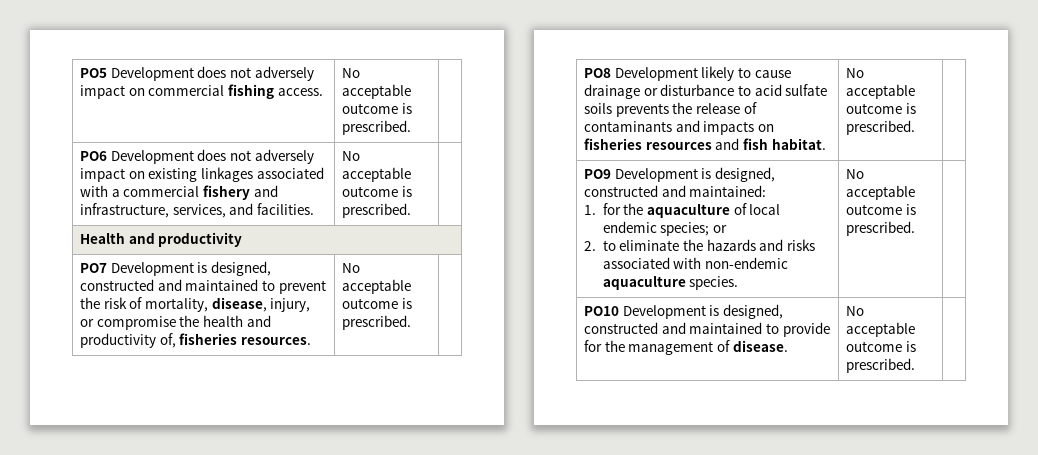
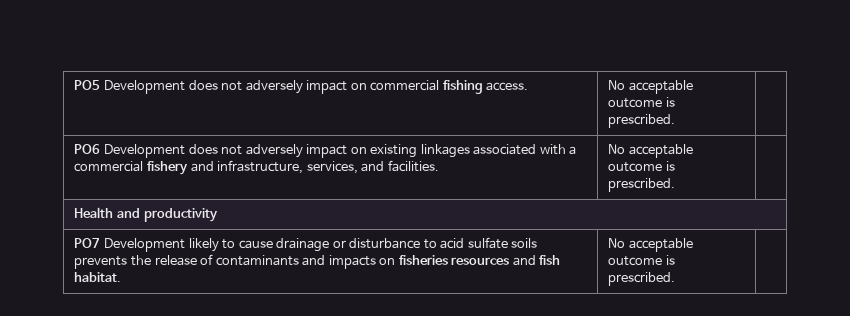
[197,261,272,276] [80,279,326,294] [80,297,311,312] [80,315,271,330] [80,333,312,348] [342,263,361,273] [342,279,412,294] [342,298,412,309] [342,315,412,330] [584,67,698,81] is designed, constructed and maintained to prevent the risk of mortality, disease, injury, or compromise the health and productivity of, fisheries resources. | No acceptable outcome is prescribed. | // PO8 Development -> (185, 245) none
[584,167,776,182] [584,185,767,197] [584,203,781,218] [602,221,728,236] [584,239,816,251] [602,257,789,269] [602,276,739,290] [846,169,865,179] [846,185,916,200] [846,204,916,215] [846,221,916,236] [584,304,784,319] [584,322,830,337] [584,340,788,355] [846,306,865,316] [846,322,916,337] [846,341,916,352] [846,358,916,373] // PO9 Development is designed, constructed and maintained: // 1. for the aquaculture of local endemic species; or // 2. to eliminate the hazards and risks associated with non-endemic aquaculture species. | No acceptable outcome is prescribed. | // PO10 Development is designed, constructed and maintained to provide for the management of disease. | No acceptable outcome is prescribed. | -> (676, 279) none

